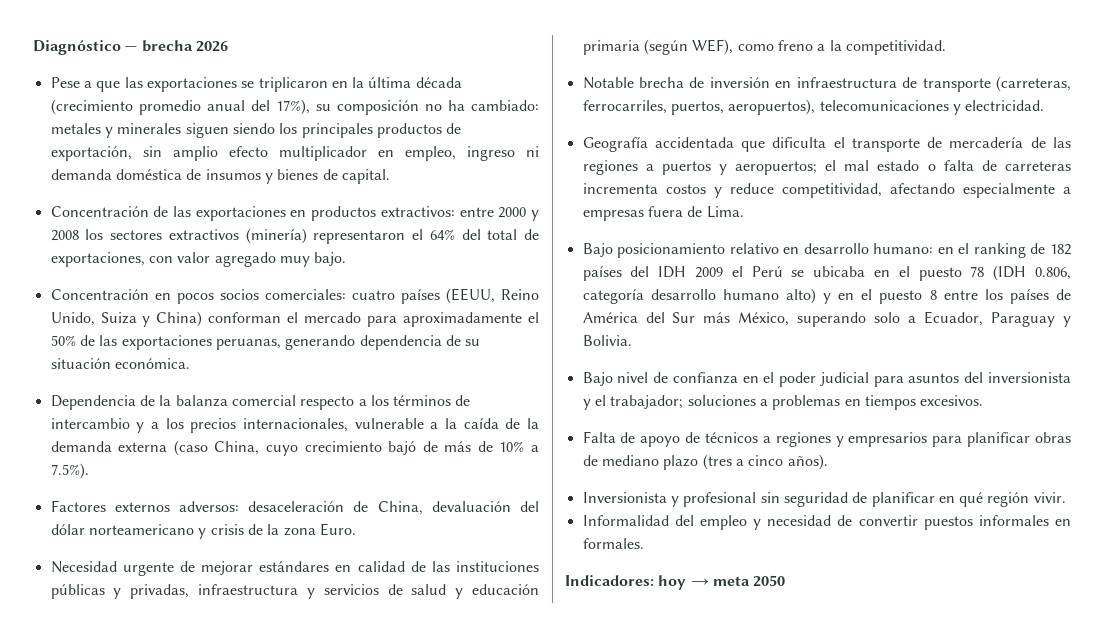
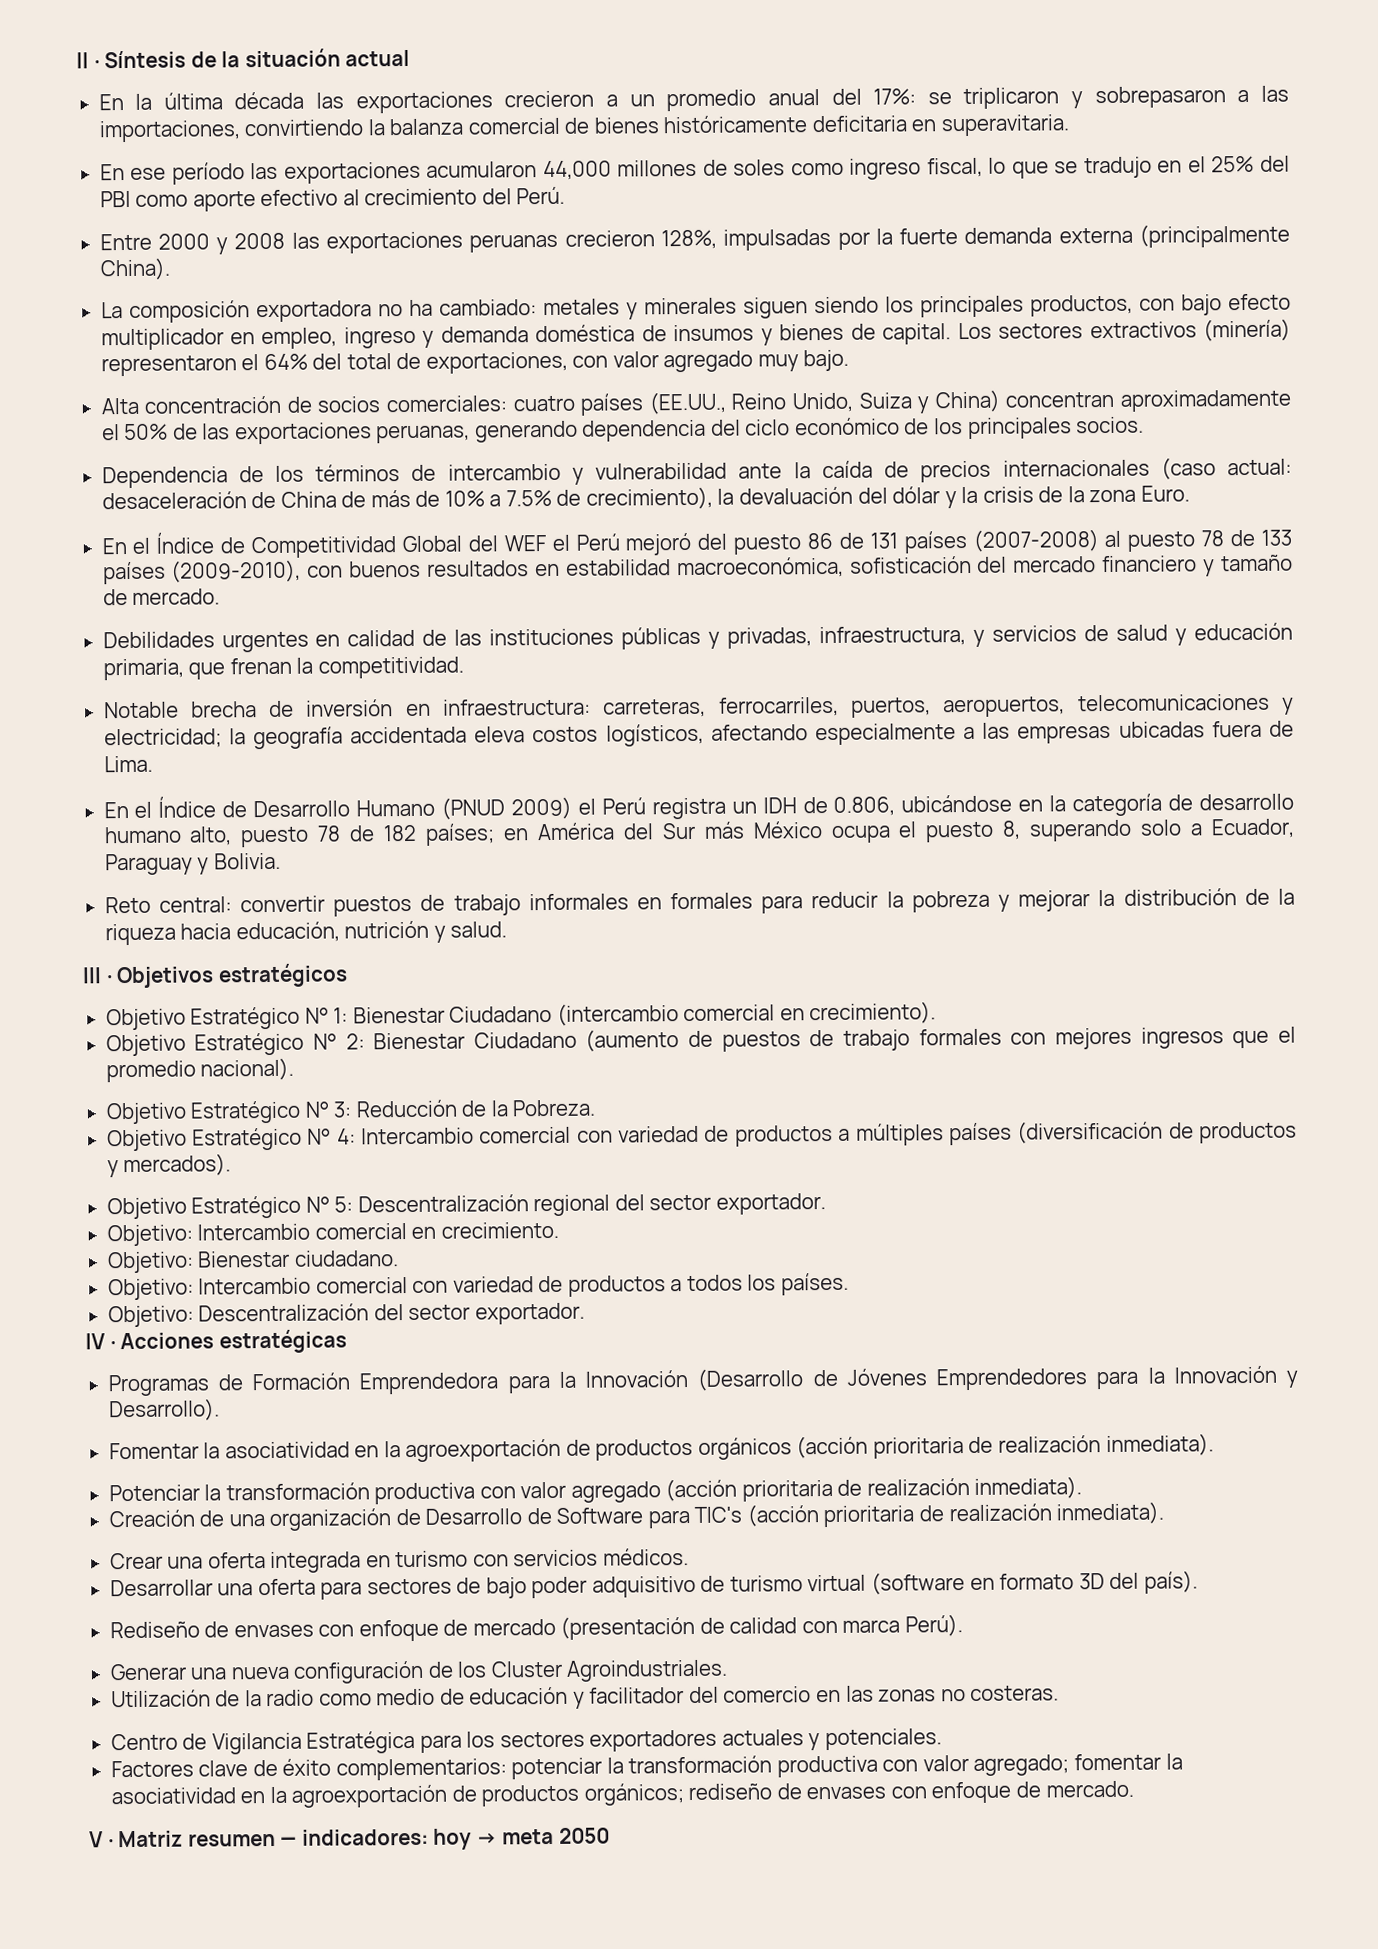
[33,40,228,55] [50,77,462,92] [50,99,419,115] Diagnóstico — brecha 2026 // Pese a que las exportaciones se triplicaron en la última década (crecimiento promedio anual del 17%), su composición -> [76,48,411,69] [98,85,1290,114] [98,114,1070,143] [99,155,1291,185] [99,186,566,212] [99,223,1290,255] [99,257,171,281] [100,300,372,323] II · Síntesis de la situación actual // En la última década las exportaciones crecieron a un promedio anual del 17%: se triplicaron y sobrepasaron a las importaciones, convirtiendo la balanza comercial de bienes históricamente deficitaria en superavitaria. // En ese período las exportaciones acumularon 44,000 millones de soles como ingreso fiscal, lo que se tradujo en el 25% del PBI como aporte efectivo al crecimiento del Perú. // Entre 2000 y 2008 las exportaciones peruanas crecieron 128%, impulsadas por la fuerte demanda externa (principalmente China). // La composición exportadora
[376,123,462,138] [50,146,218,161] productos de exportación, sin amplio -> [1029,294,1222,317] productos, con bajo
[526,146,539,157] ni -> [422,330,435,348] y
[50,206,539,221] [50,229,104,241] // Concentración de las exportaciones en productos extractivos: entre 2000 y 2008 los -> [957,322,992,340] Los
[50,289,214,304] Concentración en pocos -> [100,395,312,415] Alta concentración de
[445,288,495,304] (EEUU, -> [648,391,726,415] (EE.UU.,
[208,312,398,327] conforman el mercado para -> [1005,391,1115,408] concentran
[445,335,481,346] [50,358,190,369] [50,395,367,410] de su situación económica. // Dependencia de la balanza comercial respecto a -> [710,416,1145,439] [101,466,264,489] del ciclo económico de los principales socios. // Dependencia de
[150,418,540,433] [50,440,417,456] a los precios internacionales, vulnerable a la caída de la demanda externa (caso China, cuyo crecimiento bajó -> [595,457,1293,483] [101,491,337,510] vulnerabilidad ante la caída de precios internacionales (caso actual: desaceleración de China
[50,463,89,479] [50,500,423,515] 7.5%). // Factores externos adversos: desaceleración de China, -> [505,486,735,510] 7.5% de crecimiento), la
[88,524,207,539] norteamericano y -> [944,486,979,509] y la
[50,561,330,576] Necesidad urgente de mejorar estándares -> [101,529,1292,559] [102,554,1293,585] [102,588,221,606] [102,631,309,653] En el Índice de Competitividad Global del WEF el Perú mejoró del puesto 86 de 131 países (2007-2008) al puesto 78 de 133 países (2009-2010), con buenos resultados en estabilidad macroeconómica, sofisticación del mercado financiero y tamaño de mercado. // Debilidades urgentes
[198,584,299,595] infraestructura -> [819,626,967,647] infraestructura,
[582,39,826,55] primaria (según WEF), como freno a -> [102,657,292,681] primaria, que frenan
[796,76,1071,92] infraestructura de transporte (carreteras, -> [443,698,707,718] infraestructura: carreteras,
[728,99,816,115] aeropuertos), -> [943,696,1066,718] aeropuertos,
[965,100,1045,111] [582,137,1071,152] [582,160,1071,175] [582,183,1071,198] [582,206,744,221] [582,243,1071,258] [582,265,1071,281] [582,288,1071,304] [582,312,790,326] electricidad. // Geografía accidentada que dificulta el transporte de mercadería de las regiones a puertos y aeropuertos; el mal estado o falta de carreteras incrementa costos y reduce competitividad, afectando especialmente a empresas fuera de Lima. // Bajo posicionamiento relativo en desarrollo humano: en el ranking de 182 países del IDH 2009 el Perú se ubicaba en el puesto 78 (IDH 0.806, categoría desarrollo humano alto) y en el puesto 8 entre los países de América del Sur más México, -> [103,720,1294,750] [103,755,153,773] [103,793,1294,820] [103,820,1022,848] electricidad; la geografía accidentada eleva costos logísticos, afectando especialmente a las empresas ubicadas fuera de Lima. // En el Índice de Desarrollo Humano (PNUD 2009) el Perú registra un IDH de 0.806, ubicándose en la categoría de desarrollo humano alto, puesto 78 de 182 países; en América del Sur más México ocupa el puesto 8,
[582,372,1071,387] [582,395,984,410] [582,431,1071,447] [582,454,828,470] [582,492,1066,507] [582,515,1071,530] [582,538,644,549] [565,575,654,586] Bajo nivel de confianza en el poder judicial para asuntos del inversionista y el trabajador; soluciones a problemas en tiempos excesivos. // Falta de apoyo de técnicos a regiones y empresarios para planificar obras de mediano plazo (tres a cinco años). // Inversionista y profesional sin seguridad de planificar en qué región vivir. // Informalidad del empleo y necesidad de convertir puestos informales en formales. // Indicadores: -> [104,888,1296,917] [104,920,508,946] [82,963,348,989] [105,1001,937,1031] [105,1026,1297,1057] [105,1057,295,1083] [105,1099,597,1125] [106,1120,1298,1152] [106,1153,232,1178] [106,1193,826,1220] [106,1221,559,1247] [106,1250,399,1274] [107,1272,849,1301] [107,1302,585,1328] [85,1329,347,1354] [107,1365,1299,1397] [108,1398,220,1422] [108,1433,1214,1463] [108,1476,1083,1505] [108,1501,1165,1532] [109,1548,689,1574] [109,1570,1198,1600] [109,1614,963,1642] [109,1659,729,1684] [110,1685,1060,1709] [110,1728,942,1755] [110,1753,1183,1781] [110,1780,1134,1808] [89,1828,429,1848] Reto central: convertir puestos de trabajo informales en formales para reducir la pobreza y mejorar la distribución de la riqueza hacia educación, nutrición y salud. // III · Objetivos estratégicos // Objetivo Estratégico N° 1: Bienestar Ciudadano (intercambio comercial en crecimiento). // Objetivo Estratégico N° 2: Bienestar Ciudadano (aumento de puestos de trabajo formales con mejores ingresos que el promedio nacional). // Objetivo Estratégico N° 3: Reducción de la Pobreza. // Objetivo Estratégico N° 4: Intercambio comercial con variedad de productos a múltiples países (diversificación de productos y mercados). // Objetivo Estratégico N° 5: Descentralización regional del sector exportador. // Objetivo: Intercambio comercial en crecimiento. // Objetivo: Bienestar ciudadano. // Objetivo: Intercambio comercial con variedad de productos a todos los países. // Objetivo: Descentralización del sector exportador. // IV · Acciones estratégicas // Programas de Formación Emprendedora para la Innovación (Desarrollo de Jóvenes Emprendedores para la Innovación y Desarrollo). // Fomentar la asociatividad en la agroexportación de productos orgánicos (acción prioritaria de realización inmediata). // Potenciar la transformación productiva con valor agregado (acción prioritaria de realización inmediata). // Creación de una organización de Desarrollo de Software para TIC's (acción prioritaria de realización inmediata). // Crear una oferta integrada en turismo con servicios médicos. // Desarrollar una oferta para sectores de bajo poder adquisitivo de turismo virtual (software en formato 3D del país). // Rediseño de envases con enfoque de mercado (presentación de calidad con marca Perú). // Generar una nueva configuración de los Cluster Agroindustriales. // Utilización de la radio como medio de educación y facilitador del comercio en las zonas no costeras. // Centro de Vigilancia Estratégica para los sectores exportadores actuales y potenciales. // Factores clave de éxito complementarios: potenciar la transformación productiva con valor agregado; fomentar la asociatividad en la agroexportación de productos orgánicos; rediseño de envases con enfoque de mercado. // V · Matriz resumen — indicadores:

